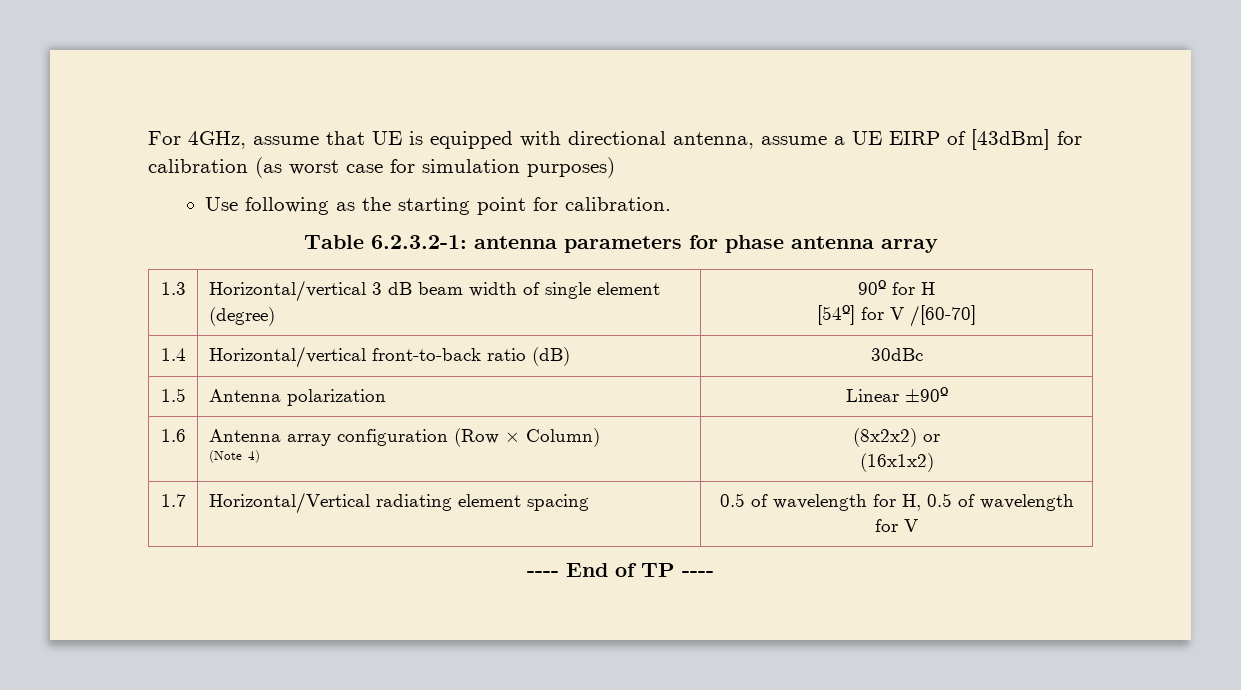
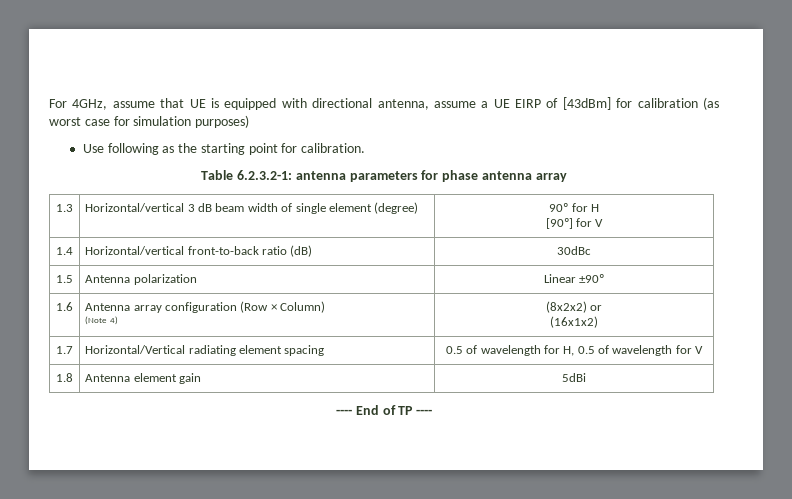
[817,305,976,327] [54º] for V /[60-70] -> [545,218,604,229] [90º] for V
(918, 525) none -> [56,373,73,382] [85,373,202,384] [562,373,586,382] // 1.8 | Antenna element gain | 5dBi

